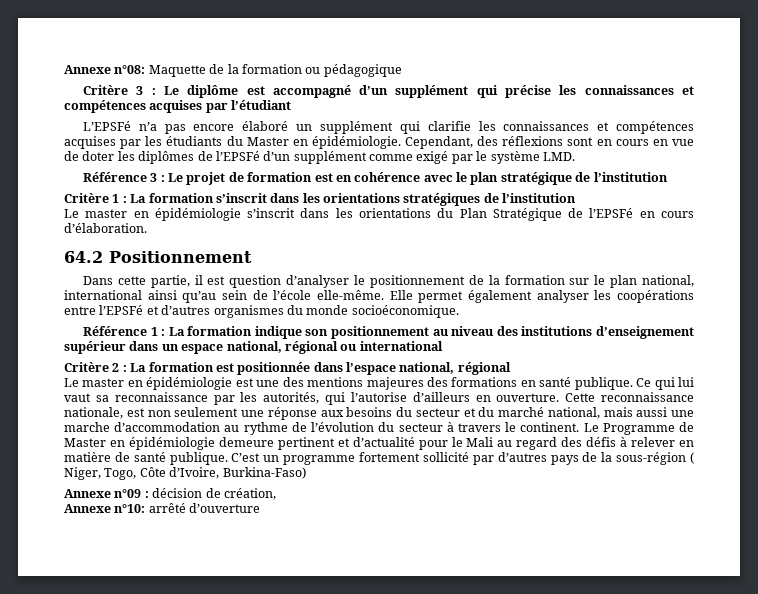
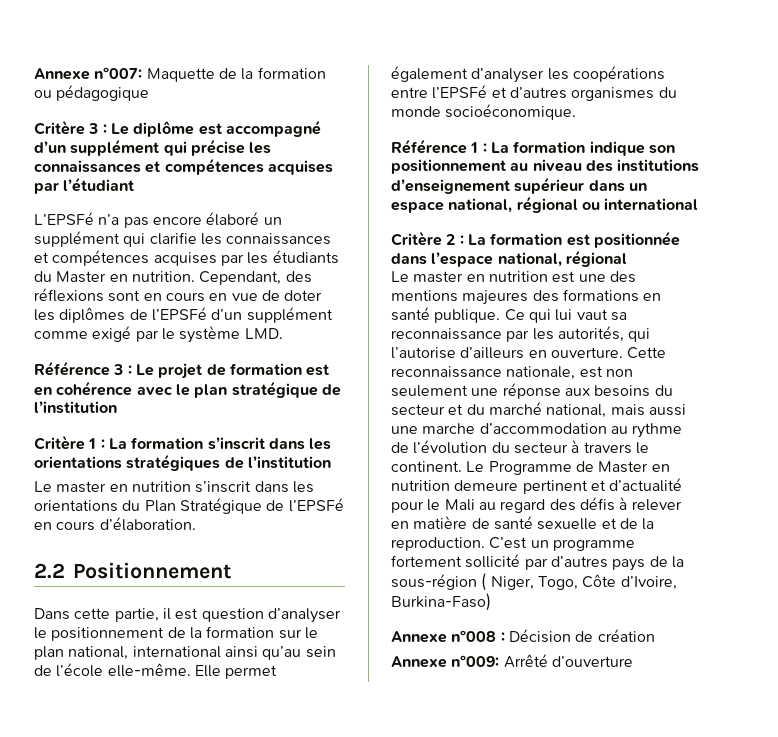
[64,65,146,74] Annexe n°08: -> [34,67,143,80] Annexe n°007:
[311,136,401,149] épidémiologie. -> [131,271,195,282] nutrition.
[154,208,241,221] épidémiologie -> [131,481,191,492] nutrition
[64,251,103,263] 64.2 -> [34,563,65,579] 2.2
[536,290,589,303] analyser -> [471,68,545,83] d’analyser
[146,377,233,390] épidémiologie -> [488,271,548,282] nutrition
[128,437,215,450] épidémiologie -> [391,480,450,491] nutrition
[169,452,228,465] publique. -> [537,518,655,530] [391,537,485,551] sexuelle et de la reproduction.
[114,488,276,500] [64,503,186,513] n°09 : décision de création, // Annexe n°10: arrêté -> [451,629,655,643] [391,654,548,668] n°008 : Décision de création // Annexe n°009: Arrêté

